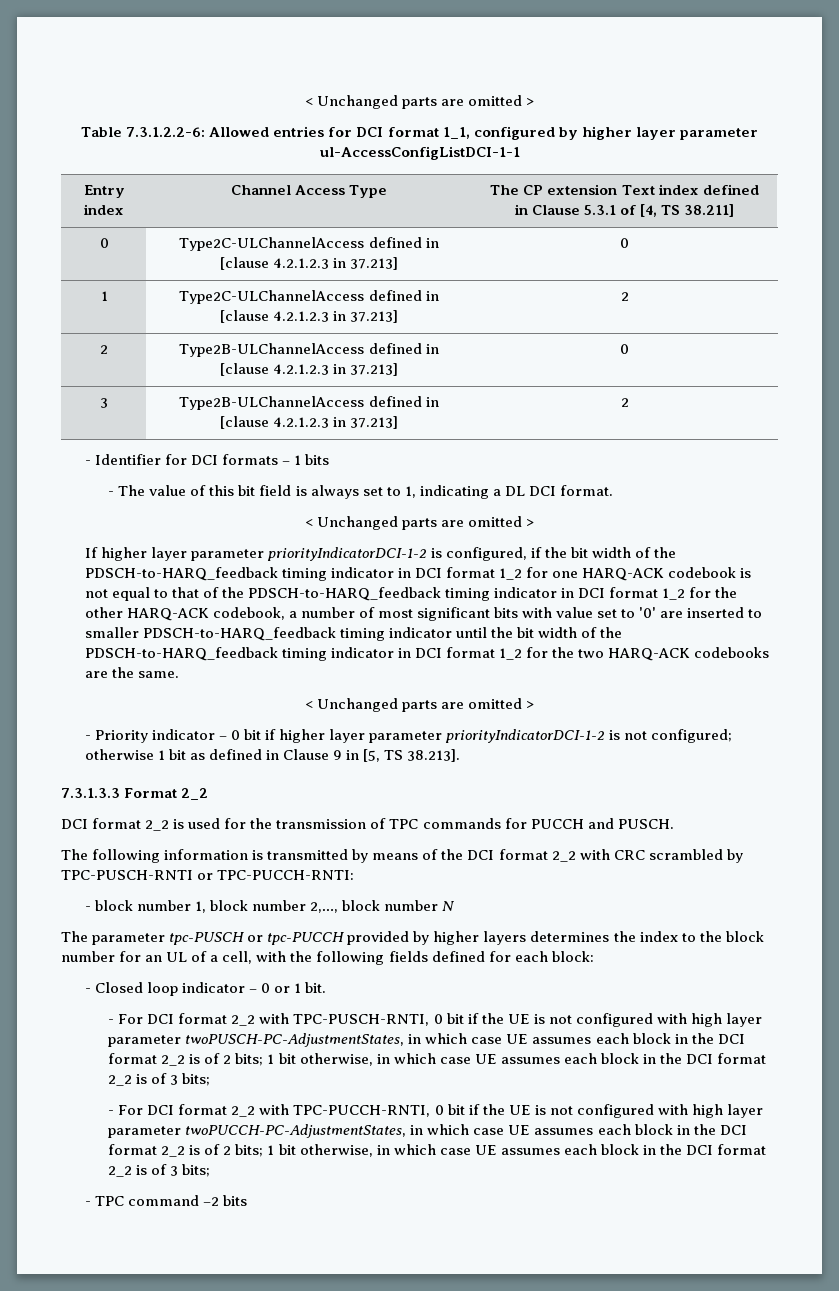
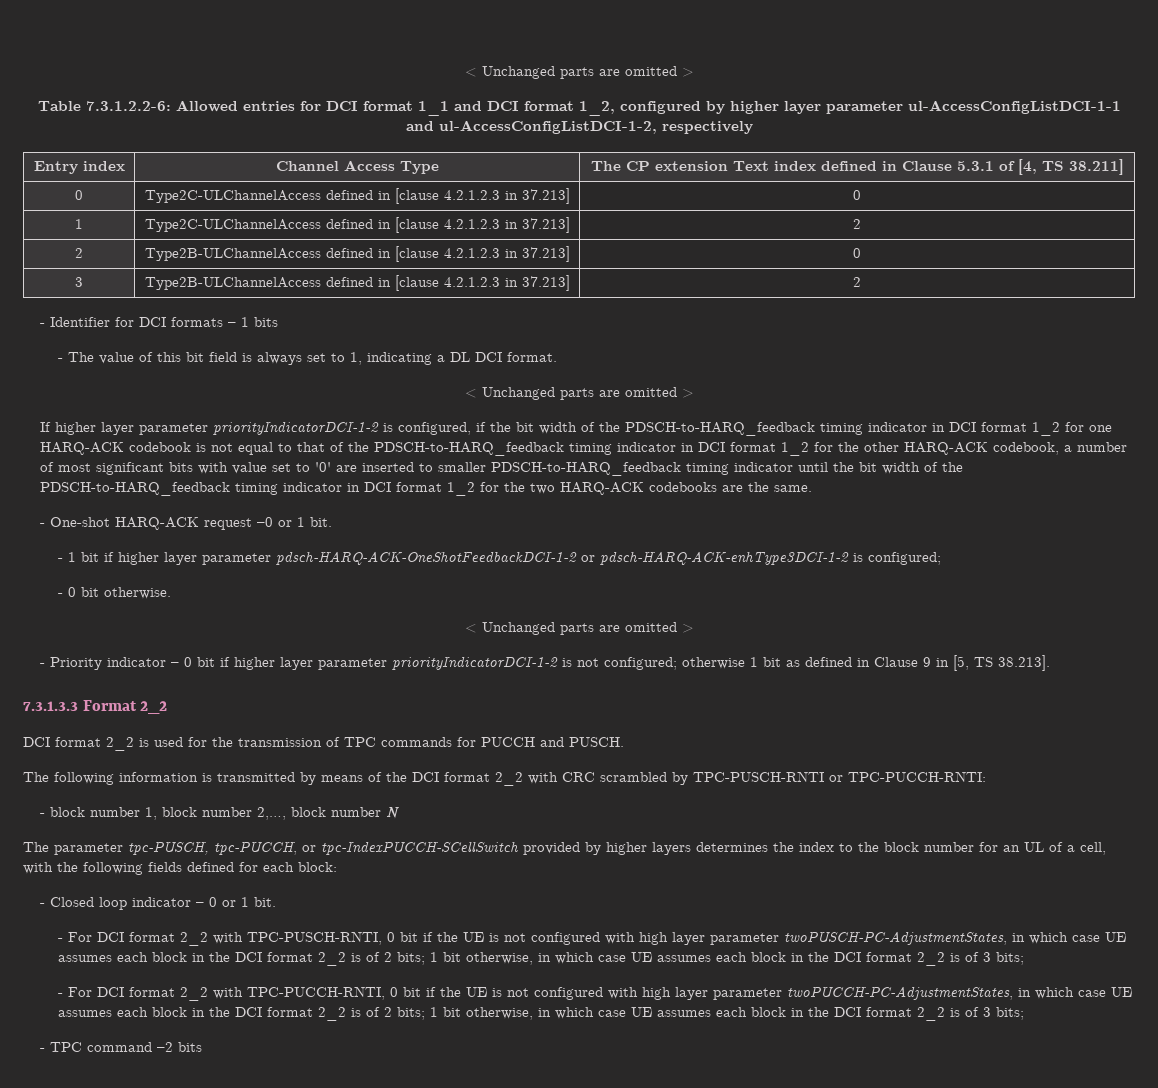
[442,127,470,139] 1_1, -> [417,101,615,116] 1_1 and DCI format 1_2,
(520, 153) none -> [405,120,753,134] and ul-AccessConfigListDCI-1-2, respectively
(179, 674) none -> [40,517,333,530] [57,551,941,565] [57,587,171,599] // - One-shot HARQ-ACK request –0 or 1 bit. // - 1 bit if higher layer parameter pdsch-HARQ-ACK-OneShotFeedbackDCI-1-2 or pdsch-HARQ-ACK-enhType3DCI-1-2 is configured; // - 0 bit otherwise.
[169,932,345,945] tpc-PUSCH or tpc-PUCCH -> [128,841,519,855] tpc-PUSCH, tpc-PUCCH, or tpc-IndexPUCCH-SCellSwitch

